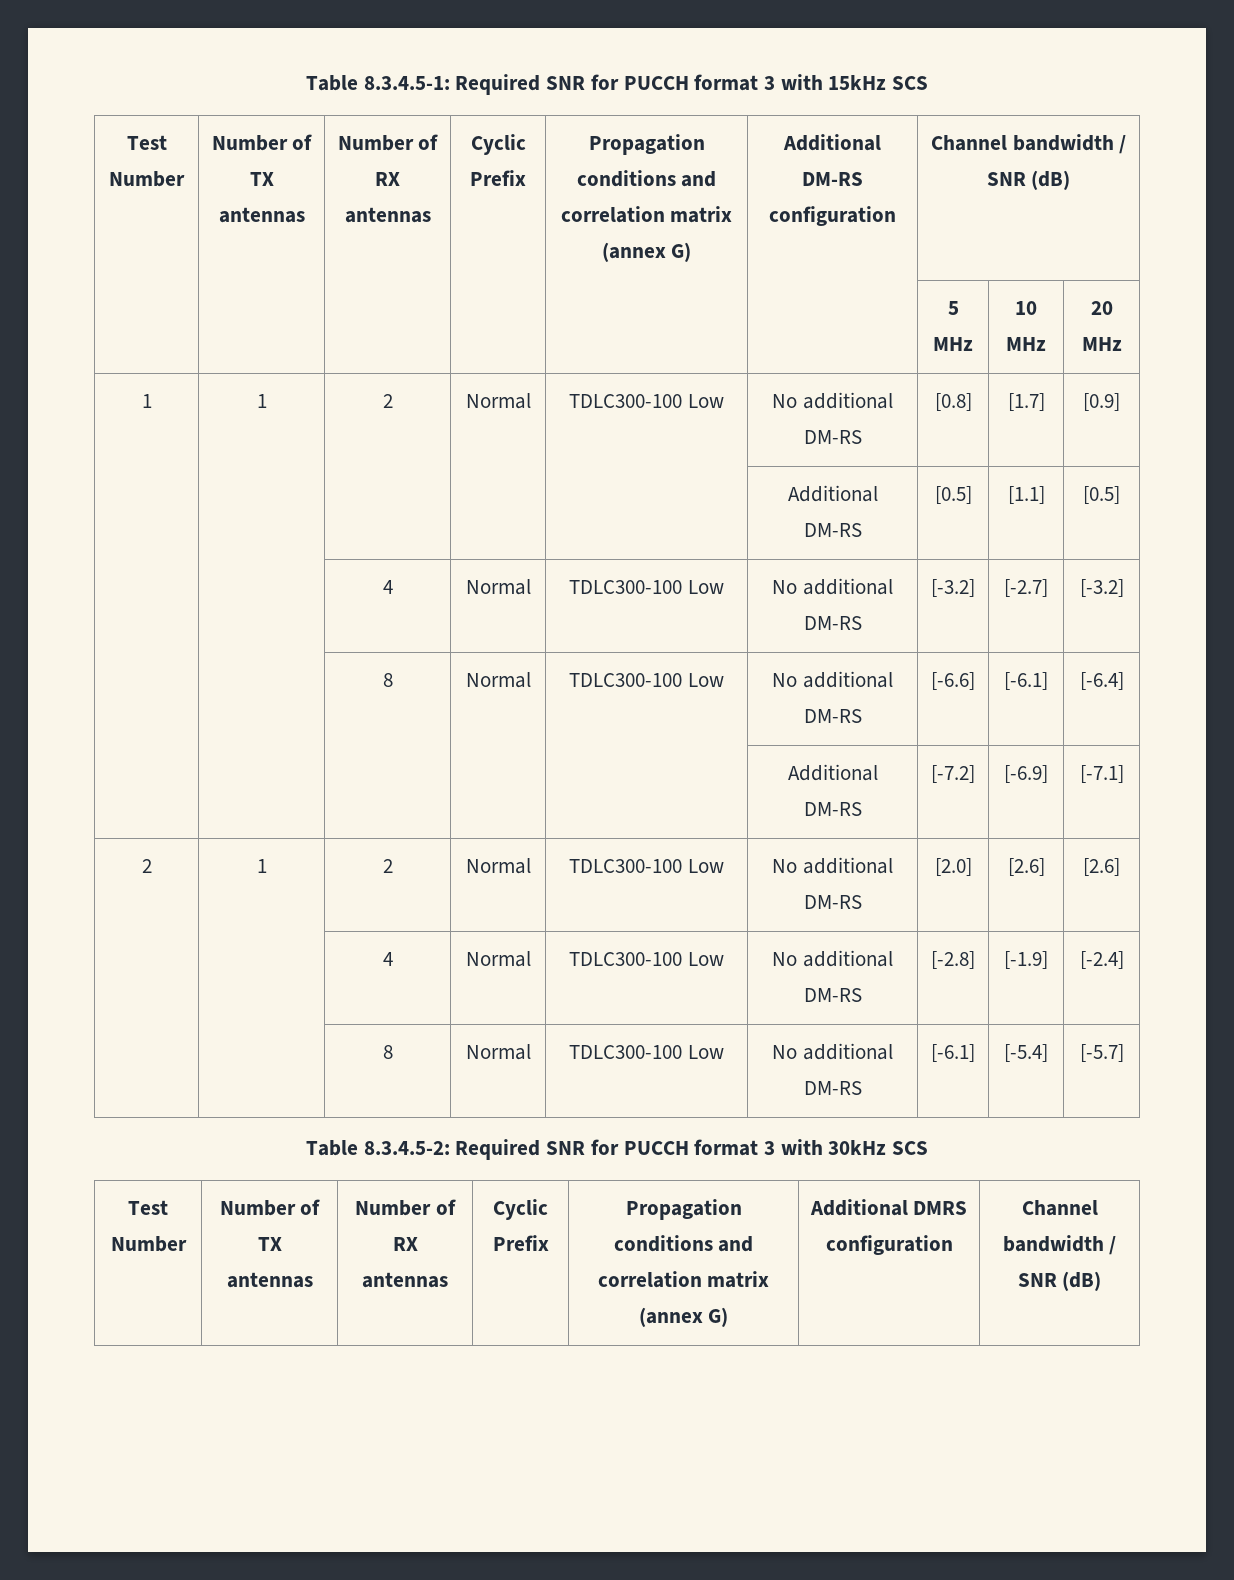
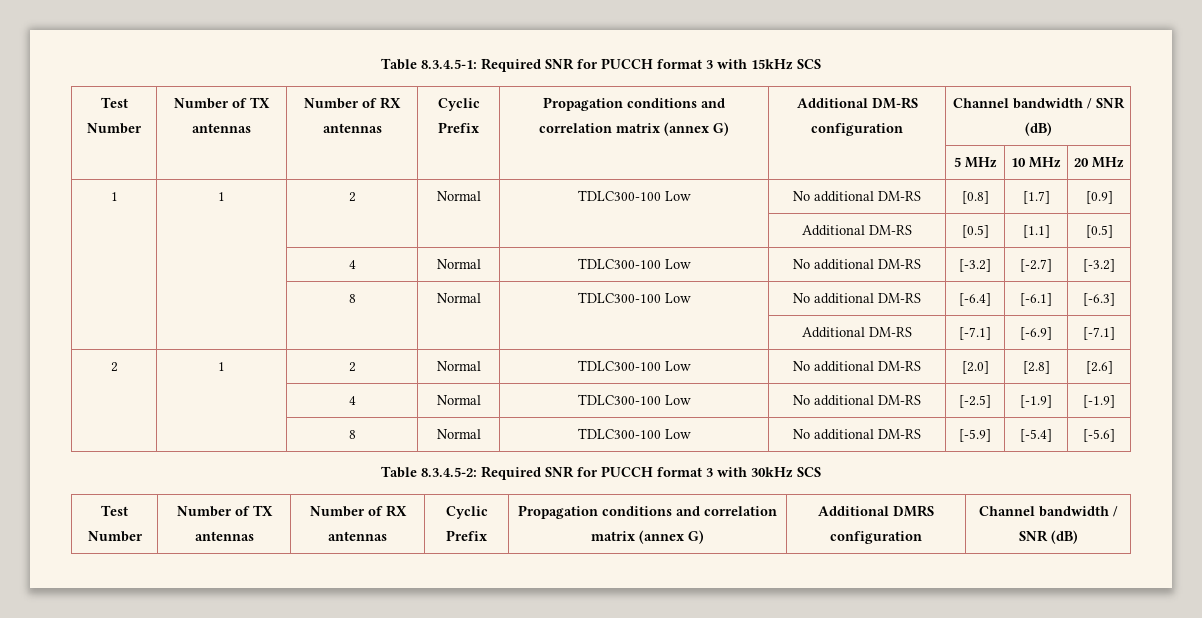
[931,672,975,690] [1004,672,1048,690] [1079,672,1124,690] [787,764,878,781] [803,802,862,816] [931,765,975,783] [-6.6] | [-6.1] | [-6.4] // | | | | | Additional DM-RS | [-7.2] -> [959,293,991,306] [1020,293,1052,306] [1083,293,1115,306] [802,327,912,338] [959,327,991,340] [-6.4] | [-6.1] | [-6.3] // | | | | | Additional DM-RS | [-7.1]
[1007,858,1045,876] [2.6] -> [1022,361,1050,374] [2.8]
[931,951,975,969] [-2.8] -> [959,395,991,408] [-2.5]
[1079,951,1124,969] [382,1045,393,1059] [465,1044,531,1060] [569,1045,724,1059] [772,1043,893,1060] [803,1081,862,1095] [931,1044,975,1062] [-2.4] // | | 8 | Normal | TDLC300-100 Low | No additional DM-RS | [-6.1] -> [1083,395,1115,408] [348,430,356,439] [436,429,481,439] [577,428,691,439] [793,429,921,440] [959,429,991,442] [-1.9] // | | 8 | Normal | TDLC300-100 Low | No additional DM-RS | [-5.9]
[1079,1044,1124,1062] [-5.7] -> [1083,429,1115,442] [-5.6]

